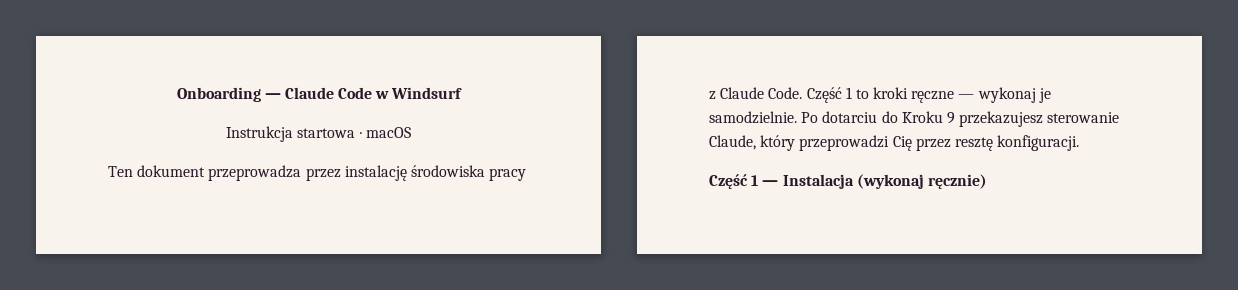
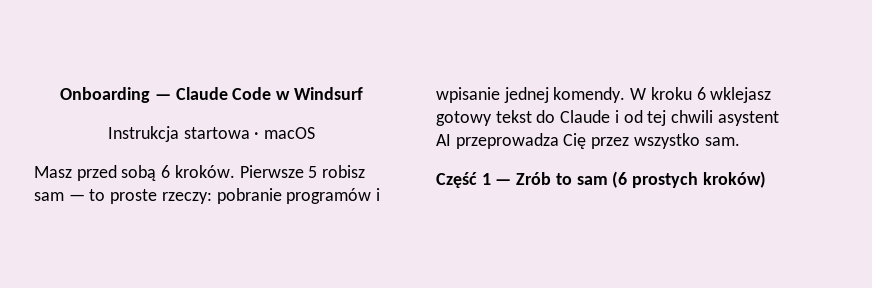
[108,165,527,181] [709,87,1051,103] [709,111,1120,127] [709,135,1080,151] [709,174,987,189] Ten dokument przeprowadza przez instalację środowiska pracy z Claude Code. Część 1 to kroki ręczne — wykonaj je samodzielnie. Po dotarciu do Kroku 9 przekazujesz sterowanie Claude, który przeprowadzi Cię przez resztę konfiguracji. // Część 1 — Instalacja (wykonaj ręcznie) -> [34,165,366,181] [34,188,381,204] [436,87,772,103] [436,110,779,126] [436,133,740,149] [436,171,766,188] Masz przed sobą 6 kroków. Pierwsze 5 robisz sam — to proste rzeczy: pobranie programów i wpisanie jednej komendy. W kroku 6 wklejasz gotowy tekst do Claude i od tej chwili asystent AI przeprowadza Cię przez wszystko sam. // Część 1 — Zrób to sam (6 prostych kroków)

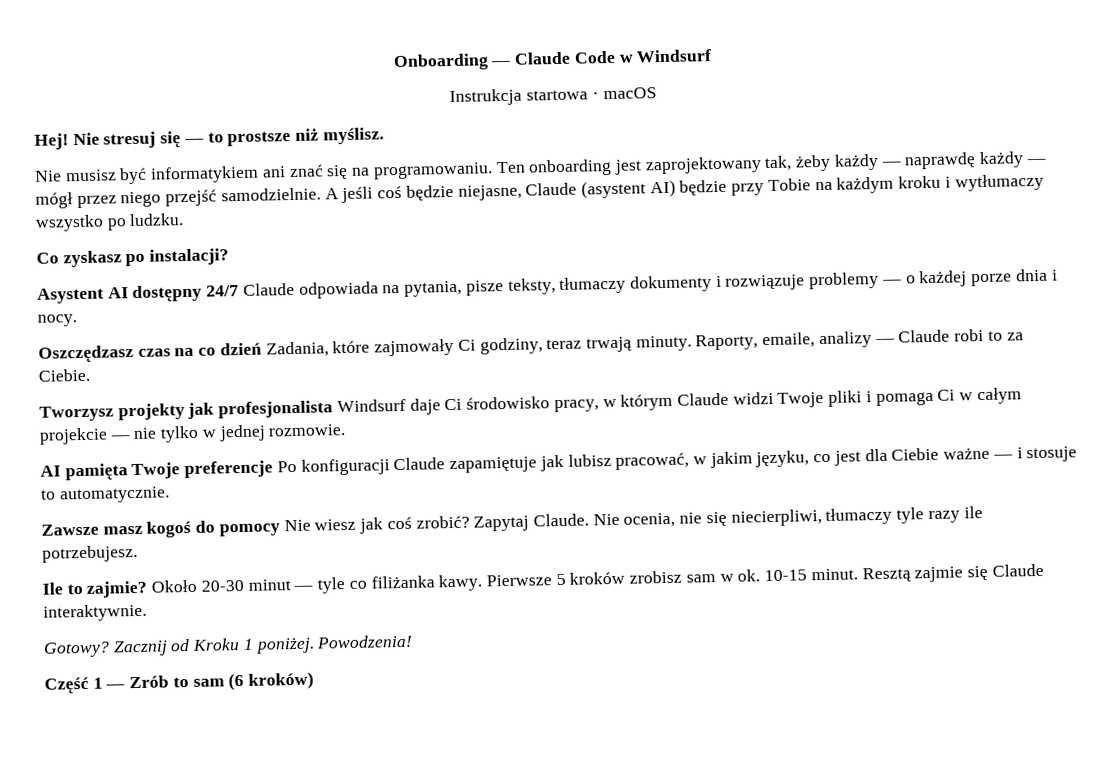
[34,165,366,181] [34,188,381,204] [436,87,772,103] [436,110,779,126] [436,133,740,149] Masz przed sobą 6 kroków. Pierwsze 5 robisz sam — to proste rzeczy: pobranie programów i wpisanie jednej komendy. W kroku 6 wklejasz gotowy tekst do Claude i od tej chwili asystent AI przeprowadza Cię przez wszystko sam. -> [34,127,384,150] [34,151,1047,185] [35,173,1044,209] [35,213,185,232] [36,248,230,268] [37,268,1058,304] [37,314,77,327] [38,328,1024,363] [38,368,90,382] [39,387,1022,422] [39,424,347,445] [40,446,1078,481] [40,486,170,504] [41,506,983,538] [42,544,138,563] [42,563,1044,598] [43,603,147,622] [43,634,414,658] Hej! Nie stresuj się — to prostsze niż myślisz. // Nie musisz być informatykiem ani znać się na programowaniu. Ten onboarding jest zaprojektowany tak, żeby każdy — naprawdę każdy — mógł przez niego przejść samodzielnie. A jeśli coś będzie niejasne, Claude (asystent AI) będzie przy Tobie na każdym kroku i wytłumaczy wszystko po ludzku. // Co zyskasz po instalacji? // Asystent AI dostępny 24/7 Claude odpowiada na pytania, pisze teksty, tłumaczy dokumenty i rozwiązuje problemy — o każdej porze dnia i nocy. // Oszczędzasz czas na co dzień Zadania, które zajmowały Ci godziny, teraz trwają minuty. Raporty, emaile, analizy — Claude robi to za Ciebie. // Tworzysz projekty jak profesjonalista Windsurf daje Ci środowisko pracy, w którym Claude widzi Twoje pliki i pomaga Ci w całym projekcie — nie tylko w jednej rozmowie. // AI pamięta Twoje preferencje Po konfiguracji Claude zapamiętuje jak lubisz pracować, w jakim języku, co jest dla Ciebie ważne — i stosuje to automatycznie. // Zawsze masz kogoś do pomocy Nie wiesz jak coś zrobić? Zapytaj Claude. Nie ocenia, nie się niecierpliwi, tłumaczy tyle razy ile potrzebujesz. // Ile to zajmie? Około 20-30 minut — tyle co filiżanka kawy. Pierwsze 5 kroków zrobisz sam w ok. 10-15 minut. Resztą zajmie się Claude interaktywnie. // Gotowy? Zacznij od Kroku 1 poniżej. Powodzenia!
[632,172,699,188] prostych -> (245, 681) none

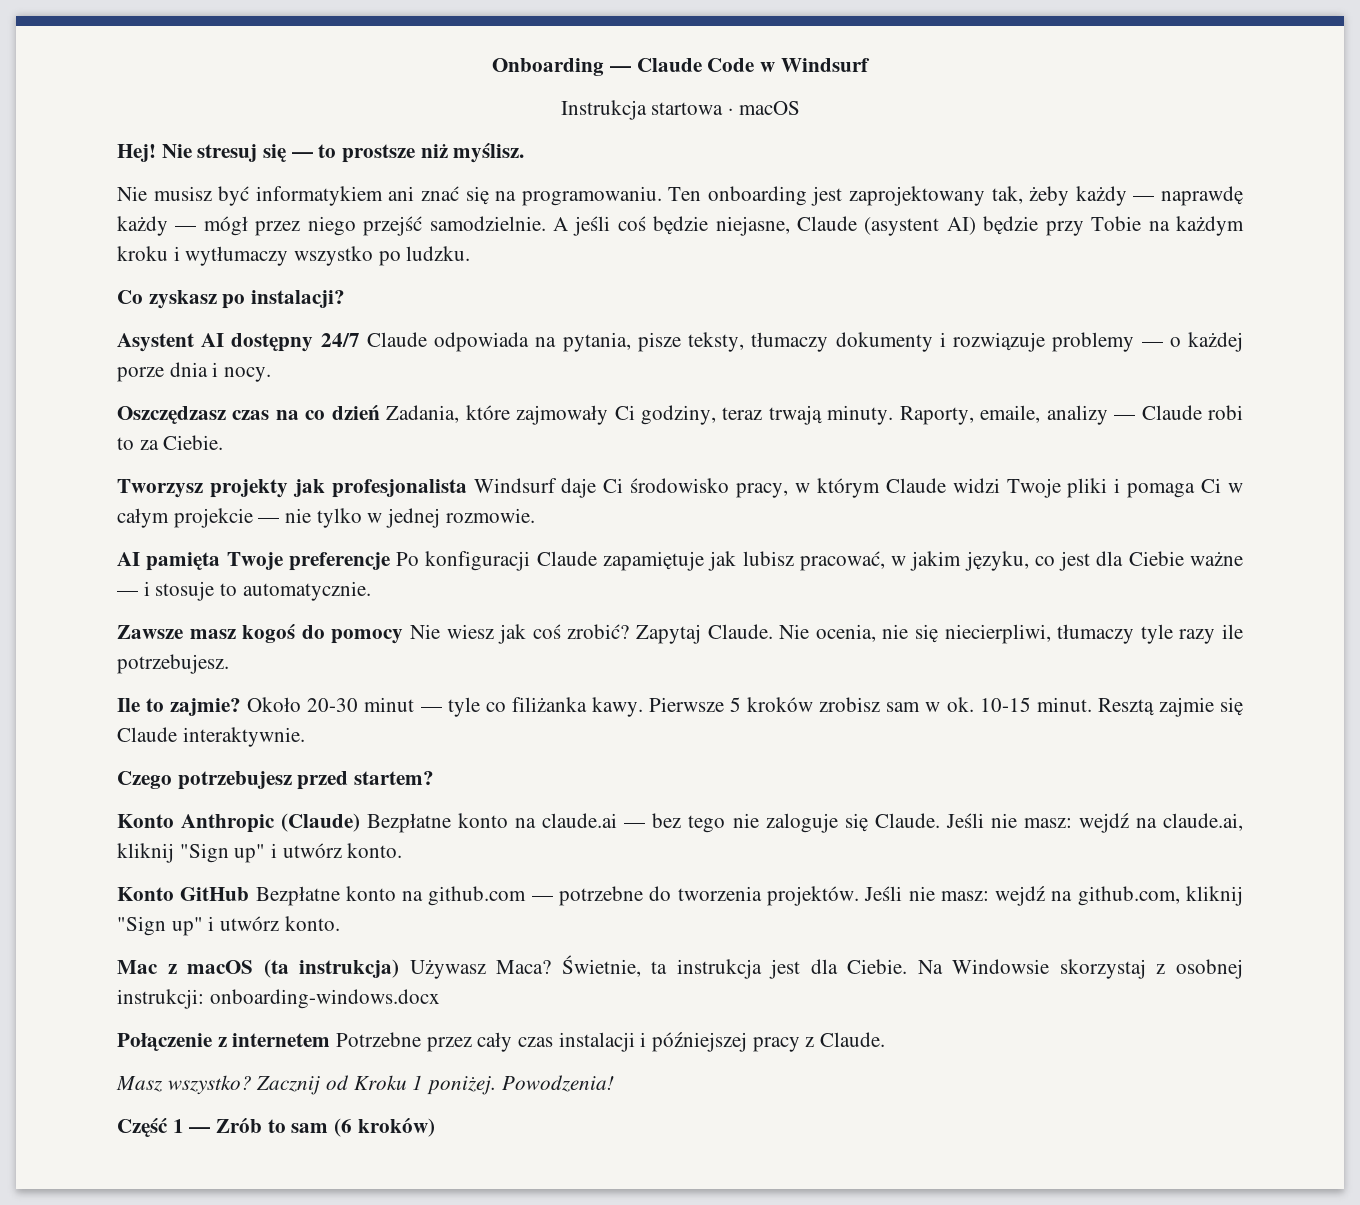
[43,641,110,658] Gotowy? -> [117,771,435,790] [117,813,1244,833] [117,843,403,863] [117,886,1243,906] [117,916,340,936] [117,955,1243,979] [117,989,440,1009] [117,1032,886,1052] [116,1075,252,1095] Czego potrzebujesz przed startem? // Konto Anthropic (Claude) Bezpłatne konto na claude.ai — bez tego nie zaloguje się Claude. Jeśli nie masz: wejdź na claude.ai, kliknij "Sign up" i utwórz konto. // Konto GitHub Bezpłatne konto na github.com — potrzebne do tworzenia projektów. Jeśli nie masz: wejdź na github.com, kliknij "Sign up" i utwórz konto. // Mac z macOS (ta instrukcja) Używasz Maca? Świetnie, ta instrukcja jest dla Ciebie. Na Windowsie skorzystaj z osobnej instrukcji: onboarding-windows.docx // Połączenie z internetem Potrzebne przez cały czas instalacji i późniejszej pracy z Claude. // Masz wszystko?

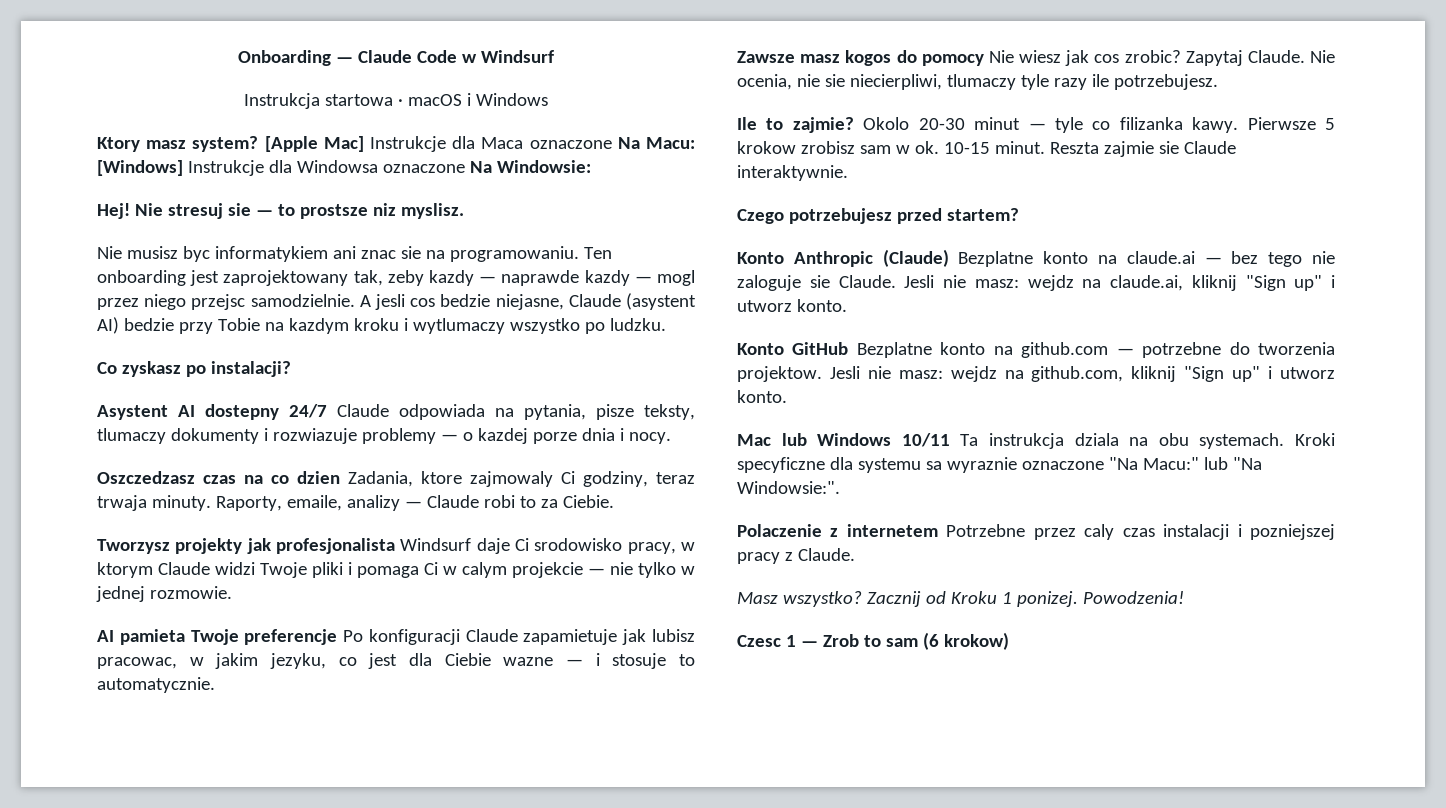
(800, 108) none -> [466,93,548,106] [97,136,695,152] [97,160,591,176] i Windows // Ktory masz system? [Apple Mac] Instrukcje dla Maca oznaczone Na Macu: [Windows] Instrukcje dla Windowsa oznaczone Na Windowsie:
[263,144,288,162] się -> [227,203,251,216] sie
[420,142,525,163] niż myślisz. -> [372,203,464,219] niz myslisz.
[218,186,250,206] być -> [182,246,210,262] byc
[420,186,489,205] znać się -> [360,246,421,259] znac sie
[1029,186,1244,206] [117,216,248,236] żeby każdy — naprawdę każdy — mógł -> [387,270,695,286] zeby kazdy — naprawde kazdy — mogl
[363,216,423,236] przejść -> [191,294,246,310] przejsc
[573,216,709,236] jeśli coś będzie -> [374,294,491,310] jesli cos bedzie
[983,216,1039,235] będzie -> [123,318,174,331] bedzie
[1176,216,1245,236] każdym -> [288,318,349,334] kazdym
[185,246,289,266] wytłumaczy -> [412,318,505,334] wytlumaczy
[231,333,314,352] dostępny -> [205,404,279,420] dostepny
[751,332,829,352] tłumaczy -> [97,428,166,444] tlumaczy
[953,332,1046,352] rozwiązuje -> [272,428,357,444] rozwiazuje
[1188,332,1243,352] każdej -> [477,428,528,444] kazdej
[117,406,226,424] Oszczędzasz -> [97,471,195,484] Oszczedzasz
[331,404,609,425] dzień Zadania, które zajmowały -> [297,471,553,487] dzien Zadania, ktore zajmowaly
[768,405,822,425] trwają -> [97,495,147,511] trwaja
[630,478,730,493] środowisko -> [534,538,623,551] srodowisko
[816,478,880,498] którym -> [97,562,153,578] ktorym
[117,508,169,528] całym -> [462,562,507,578] calym
[146,552,221,571] pamięta -> [119,629,185,645] pamieta
[602,551,704,571] zapamiętuje -> [523,629,618,645] zapamietuje
[799,551,885,571] pracować, -> [97,657,177,669] pracowac,
[964,551,1029,571] języku, -> [270,653,326,669] jezyku,
[1190,552,1244,566] ważne -> [503,657,554,666] wazne
[242,623,296,643] kogoś -> [845,50,892,66] kogos
[532,624,630,639] coś zrobić? -> [1094,50,1181,63] cos zrobic?
[915,624,1135,644] się niecierpliwi, tłumaczy -> [824,74,1016,90] sie niecierpliwi, tlumaczy
[247,697,302,712] Około -> [863,117,910,130] Okolo
[511,697,587,712] filiżanka -> [1119,117,1183,130] filizanka
[747,697,814,712] kroków -> [737,141,796,154] krokow
[1097,697,1243,717] Resztą zajmie się -> [1049,141,1179,157] Reszta zajmie sie
[367,813,452,833] Bezpłatne -> [958,251,1034,267] Bezplatne
[844,813,1129,833] się Claude. Jeśli nie masz: wejdź -> [809,275,1074,291] sie Claude. Jesli nie masz: wejdz
[282,843,342,858] utwórz -> [737,300,792,312] utworz
[255,886,340,906] Bezpłatne -> [856,342,932,358] Bezplatne
[766,886,1046,906] projektów. Jeśli nie masz: wejdź -> [737,366,997,382] projektow. Jesli nie masz: wejdz
[220,916,280,931] utwórz -> [1280,367,1335,379] utworz
[167,955,1243,979] [117,989,440,1009] [117,1033,212,1051] z macOS (ta instrukcja) Używasz Maca? Świetnie, ta instrukcja jest dla Ciebie. Na Windowsie skorzystaj z osobnej instrukcji: onboarding-windows.docx // Połączenie -> [781,433,1335,449] [737,457,1262,473] [737,481,840,494] [737,524,822,537] lub Windows 10/11 Ta instrukcja dziala na obu systemach. Kroki specyficzne dla systemu sa wyraznie oznaczone "Na Macu:" lub "Na Windowsie:". // Polaczenie
[477,1032,513,1052] cały -> [1084,524,1115,540] caly
[652,1032,748,1052] późniejszej -> [1250,524,1335,540] pozniejszej
[427,1076,497,1095] poniżej. -> [1016,591,1078,607] ponizej.
[117,1117,168,1137] Część -> [737,635,781,647] Czesc
[216,1117,263,1133] Zrób -> [822,634,859,647] Zrob
[357,1117,435,1137] kroków) -> [943,632,1009,650] krokow)

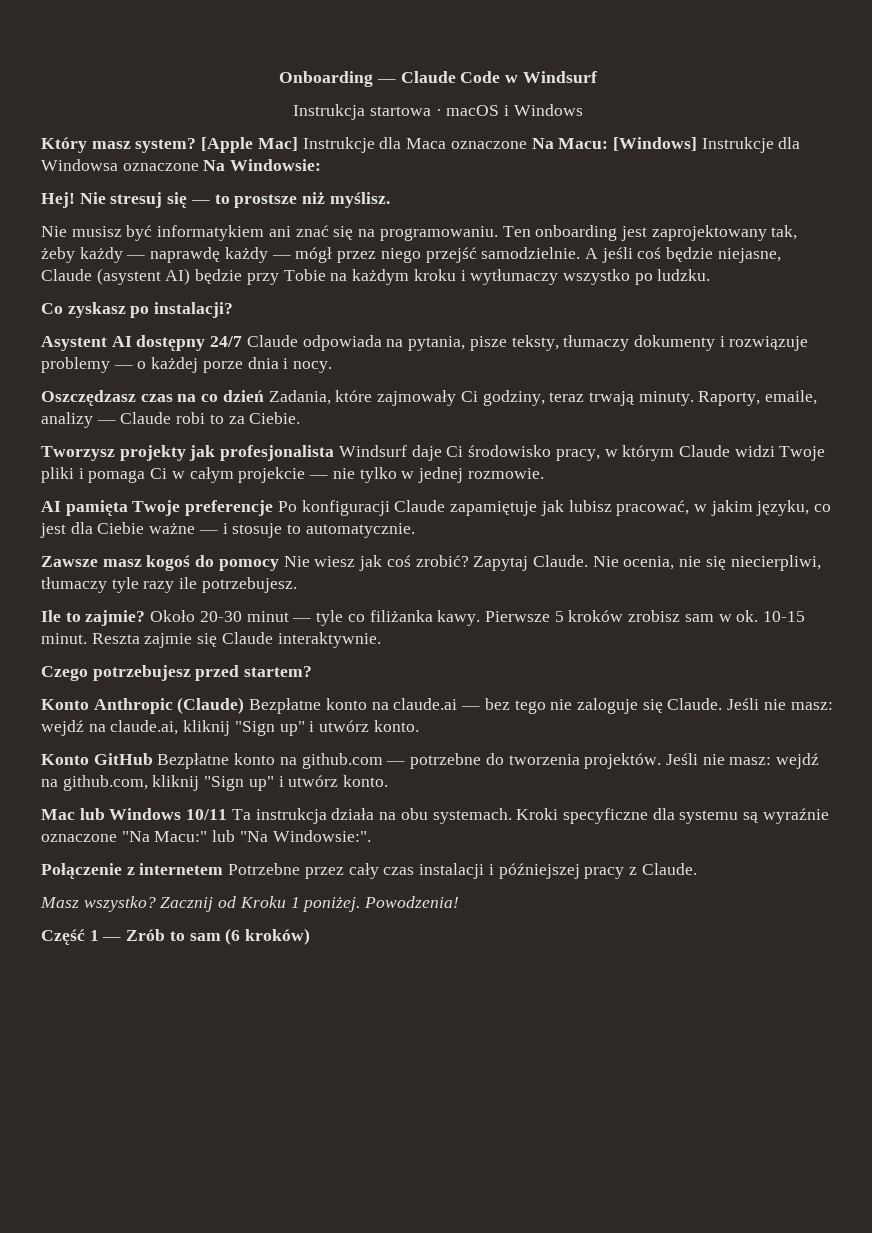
[97,137,140,152] Ktory -> [41,137,87,153] Który
[227,203,251,216] sie -> [167,192,188,208] się
[372,203,464,219] niz myslisz. -> [302,192,390,208] niż myślisz.
[182,246,210,262] byc -> [126,225,153,241] być
[360,246,421,259] znac sie -> [295,225,354,240] znać się
[387,270,695,286] zeby kazdy — naprawde kazdy — mogl -> [41,247,333,263] żeby każdy — naprawdę każdy — mógł
[191,294,246,310] przejsc -> [425,247,477,263] przejść
[374,294,491,310] jesli cos bedzie -> [601,247,714,263] jeśli coś będzie
[123,318,174,331] bedzie -> [195,269,243,284] będzie
[288,318,349,334] kazdym -> [352,269,410,285] każdym
[412,318,505,334] wytlumaczy -> [470,269,559,285] wytłumaczy
[205,404,279,420] dostepny -> [136,335,206,351] dostępny
[97,428,166,444] tlumaczy -> [563,335,630,351] tłumaczy
[272,428,357,444] rozwiazuje -> [729,336,809,351] rozwiązuje
[477,428,528,444] kazdej -> [151,357,199,373] każdej
[97,471,195,484] Oszczedzasz -> [41,390,136,406] Oszczędzasz
[297,471,553,487] dzien Zadania, ktore zajmowaly -> [222,390,457,406] dzień Zadania, które zajmowały
[97,495,147,511] trwaja -> [588,391,634,406] trwają
[534,538,623,551] srodowisko -> [468,445,552,457] środowisko
[97,562,153,578] ktorym -> [622,445,675,461] którym
[462,562,507,578] calym -> [189,467,234,483] całym
[119,629,185,645] pamieta -> [65,500,128,516] pamięta
[523,629,618,645] zapamietuje -> [450,501,538,516] zapamiętuje
[97,657,177,669] pracowac, -> [616,500,690,516] pracować,
[270,653,326,669] jezyku, -> [756,500,810,516] języku,
[503,657,554,666] wazne -> [149,523,196,534] ważne
[845,50,892,66] kogos -> [146,555,191,571] kogoś
[1094,50,1181,63] cos zrobic? -> [386,555,469,567] coś zrobić?
[824,74,1016,90] sie niecierpliwi, tlumaczy -> [705,555,821,571] [41,577,107,593] się niecierpliwi, tłumaczy
[863,117,910,130] Okolo -> [150,610,196,622] Około
[1119,117,1183,130] filizanka -> [369,610,433,622] filiżanka
[737,141,796,154] krokow -> [568,610,624,622] kroków
[1158,141,1179,154] sie -> [197,633,218,647] się
[958,251,1034,267] Bezplatne -> [249,698,322,714] Bezpłatne
[809,275,1074,291] sie Claude. Jesli nie masz: wejdz -> [642,698,833,713] [41,720,84,736] się Claude. Jeśli nie masz: wejdź
[737,300,792,312] utworz -> [319,720,370,732] utwórz
[856,342,932,358] Bezplatne -> [157,753,230,769] Bezpłatne
[737,366,997,382] projektow. Jesli nie masz: wejdz -> [584,753,820,769] projektów. Jeśli nie masz: wejdź
[1280,367,1335,379] utworz -> [288,775,339,787] utwórz
[1074,433,1119,446] dziala -> [331,808,375,820] działa
[925,457,1017,473] sa wyraznie -> [743,808,829,824] są wyraźnie
[737,524,822,537] Polaczenie -> [41,863,122,879] Połączenie
[1084,524,1115,540] caly -> [348,863,379,879] cały
[1250,524,1335,540] pozniejszej -> [498,863,580,879] późniejszej
[1016,591,1078,607] ponizej. -> [302,897,361,912] poniżej.
[737,635,781,647] Czesc -> [41,929,85,945] Część
[822,634,859,647] Zrob -> [126,929,166,941] Zrób
[943,632,1009,650] krokow) -> [245,928,311,945] kroków)

